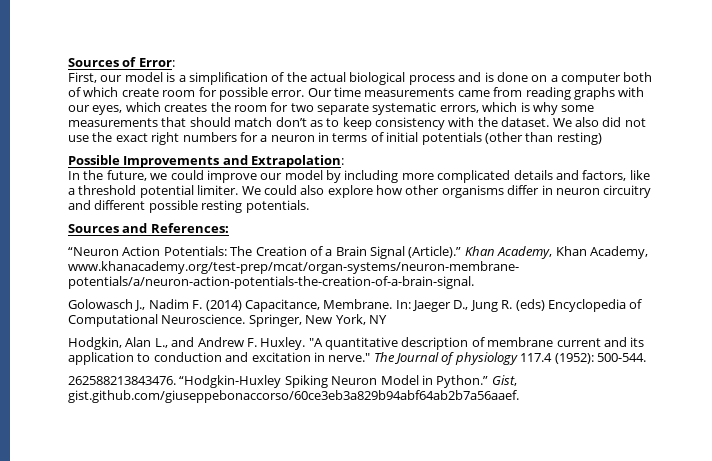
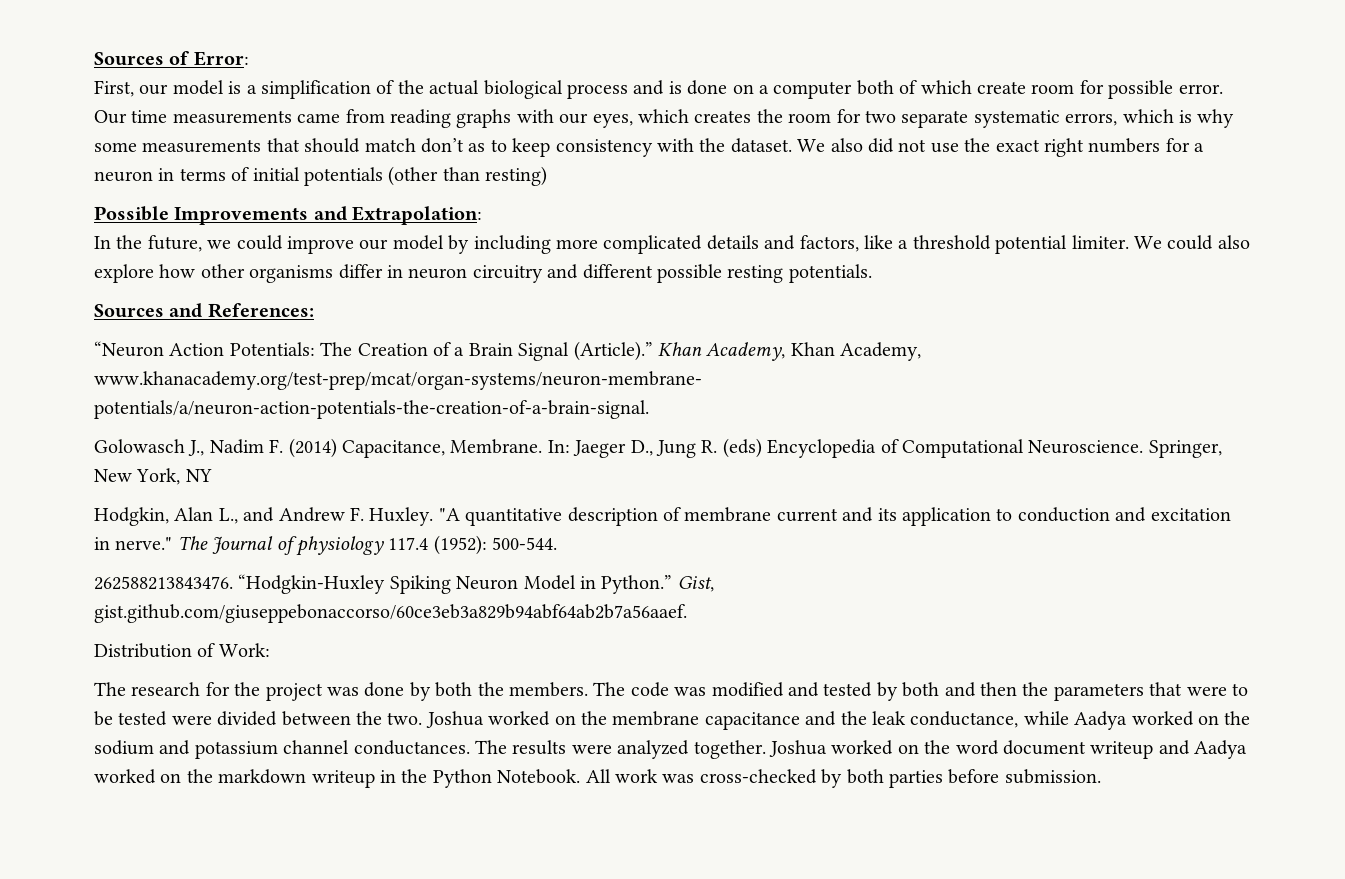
(519, 396) none -> [94,643,270,658] [94,682,1248,701] [94,711,1251,730] [94,740,1248,759] [94,769,1101,788] // Distribution of Work: // The research for the project was done by both the members. The code was modified and tested by both and then the parameters that were to be tested were divided between the two. Joshua worked on the membrane capacitance and the leak conductance, while Aadya worked on the sodium and potassium channel conductances. The results were analyzed together. Joshua worked on the word document writeup and Aadya worked on the markdown writeup in the Python Notebook. All work was cross-checked by both parties before submission.

